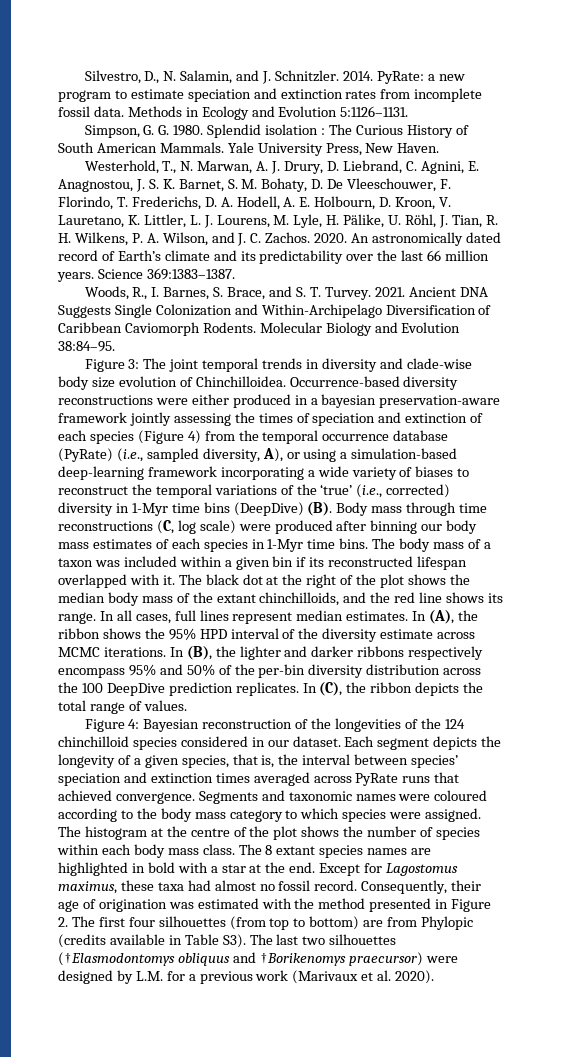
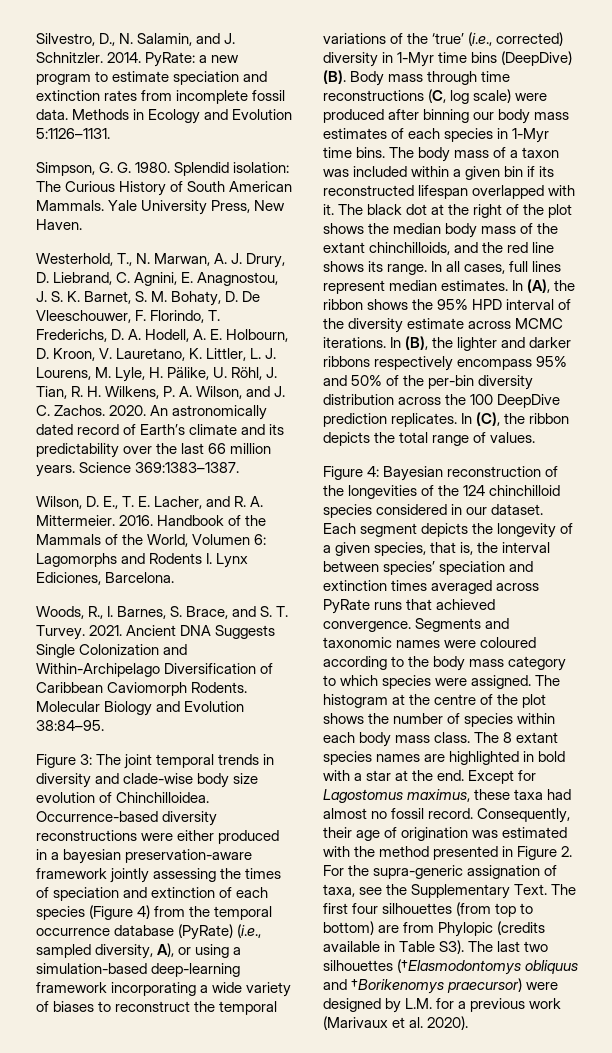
[265,124,326,135] isolation : -> [233,162,290,173] isolation:
(235, 274) none -> [36,496,264,509] [36,515,267,526] [36,534,267,547] [36,553,249,568] [36,572,175,585] // Wilson, D. E., T. E. Lacher, and R. A. Mittermeier. 2016. Handbook of the Mammals of the World, Volumen 6: Lagomorphs and Rodents I. Lynx Ediciones, Barcelona.
(68, 922) none -> [323,865,558,879] [323,884,548,899] For the supra-generic assignation of taxa, see the Supplementary Text.

